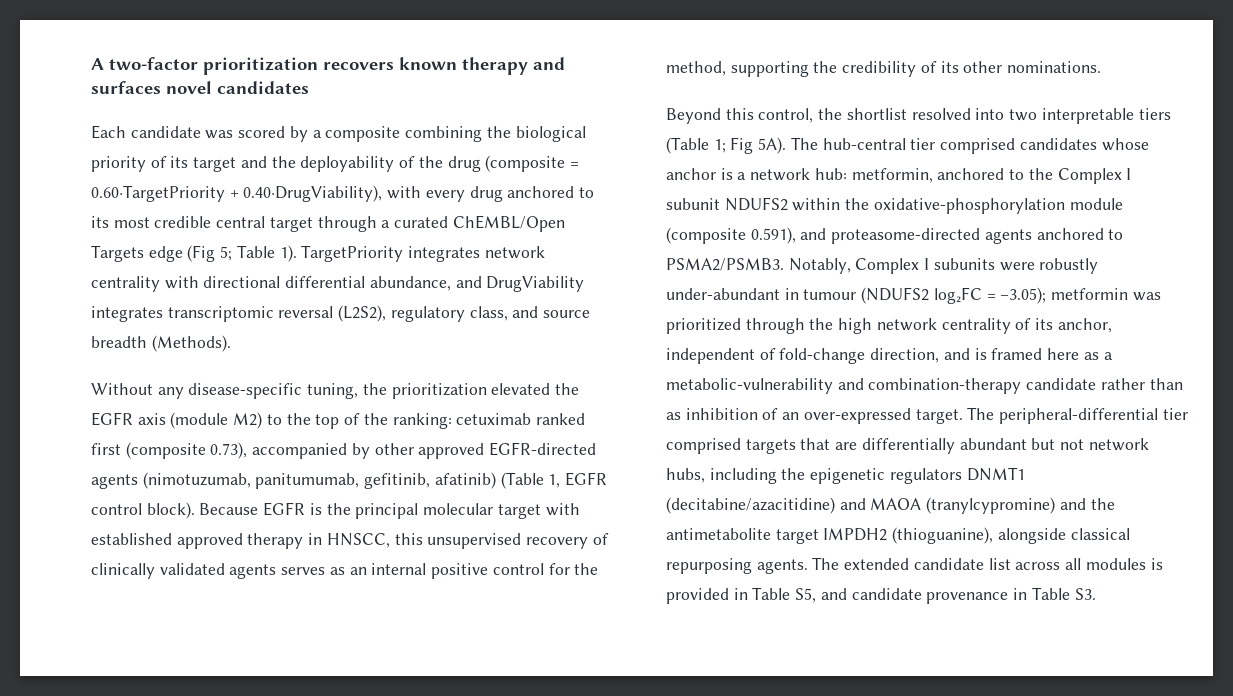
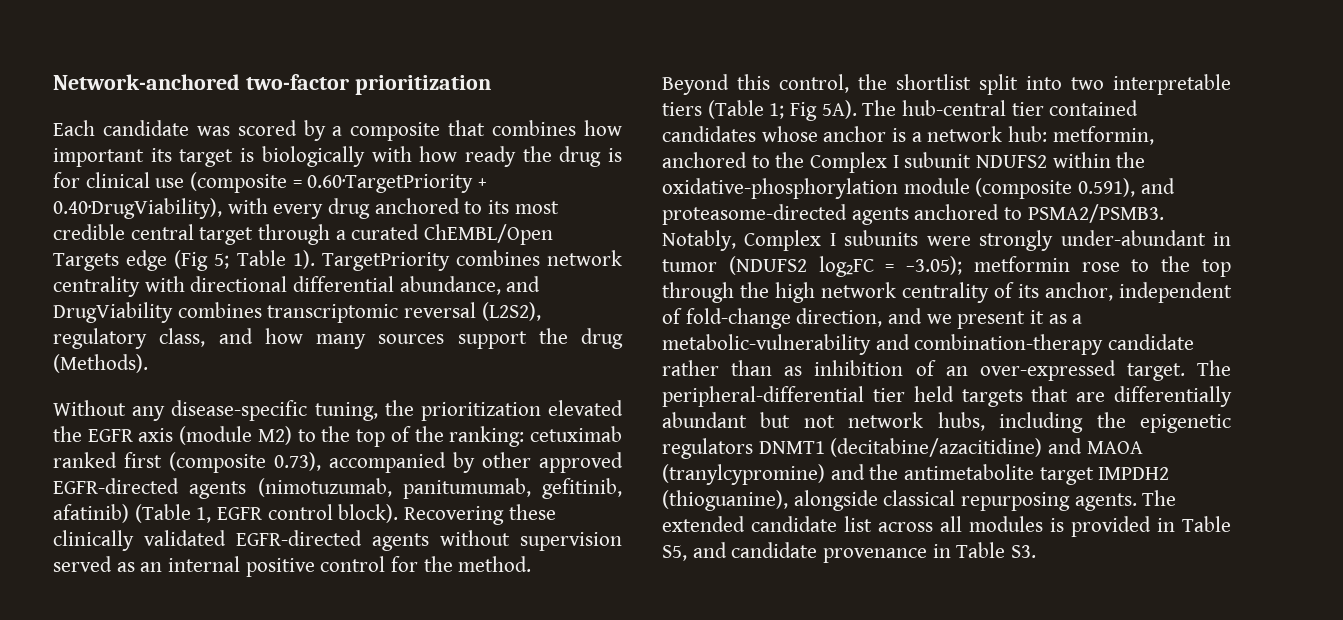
[91,58,104,70] A -> [53,74,240,90] Network-anchored
[323,57,565,75] [91,81,309,94] recovers known therapy and surfaces novel candidates -> (491, 85) none
[405,126,586,142] [91,156,481,172] combining the biological priority of its target and the deployability of the drug -> [448,120,623,136] [53,146,622,167] [53,172,185,188] that combines how important its target is biologically with how ready the drug is for clinical use
[408,246,481,262] integrates -> [455,250,540,266] combines
[91,306,163,322] integrates -> [177,302,262,318] combines
[543,310,591,318] [91,336,147,348] source breadth -> [264,328,623,349] how many sources support the drug
[199,502,580,519] [91,533,609,549] [91,563,326,579] Because EGFR is the principal molecular target with established approved therapy in HNSCC, this unsupervised recovery of clinically validated agents serves -> [404,504,556,525] [53,530,622,551] [53,556,112,572] Recovering these clinically validated EGFR-directed agents without supervision served
[666,61,1102,77] method, supporting the credibility of its other nominations. -> [458,556,532,572] method.
[911,108,971,120] resolved -> [979,74,1018,95] split
[940,138,1016,154] comprised -> [1049,100,1139,116] contained
[1039,258,1099,274] robustly -> [979,230,1054,251] strongly
[803,289,857,300] tumour -> [662,259,717,272] tumor
[1132,292,1161,301] [666,318,741,334] was prioritized -> [1081,256,1231,277] rose to the top
[974,348,1080,360] is framed here -> [926,310,1045,329] we present it
[666,438,741,454] comprised -> [913,386,954,402] held

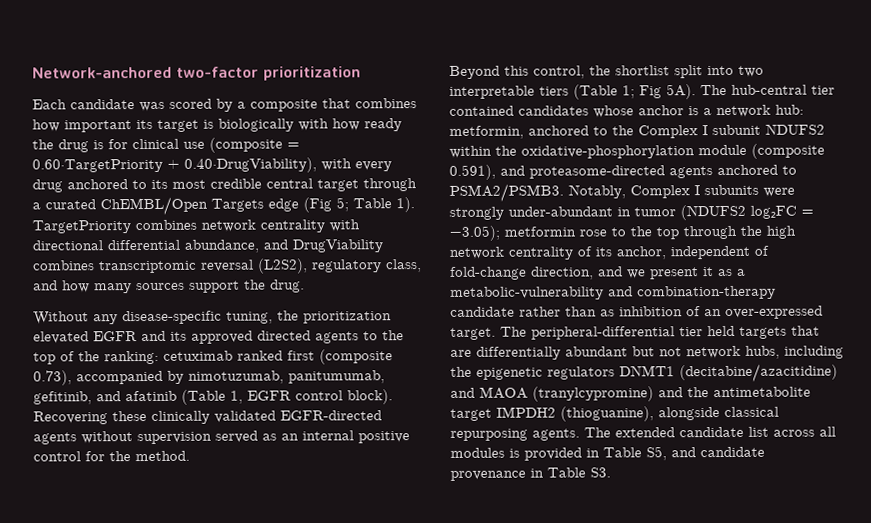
[581,328,623,349] [53,354,148,373] drug (Methods). -> [270,279,305,293] drug.
[53,426,292,445] the EGFR axis (module M2) -> [93,330,359,344] EGFR and its approved directed agents
[482,452,623,473] [53,478,622,499] [53,504,129,523] other approved EGFR-directed agents (nimotuzumab, panitumumab, gefitinib, afatinib) -> [188,370,385,384] [33,390,177,405] nimotuzumab, panitumumab, gefitinib, and afatinib

